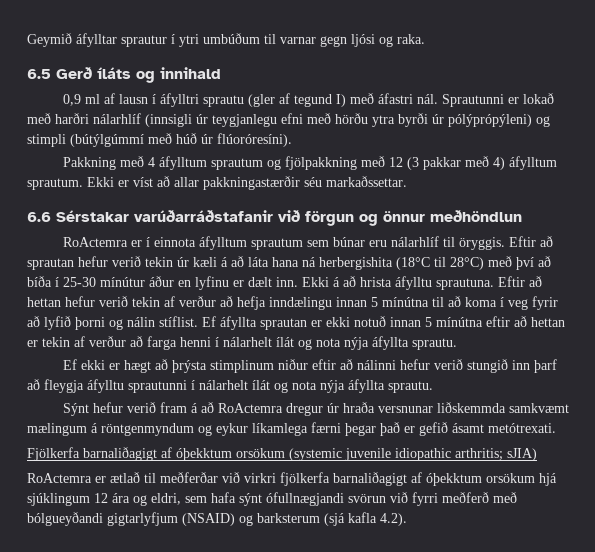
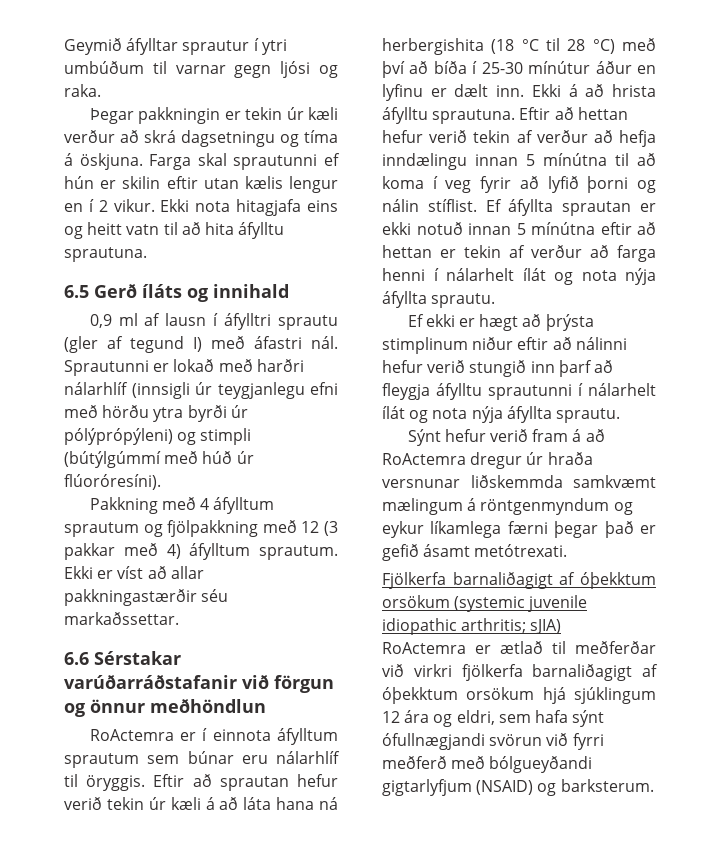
(425, 39) none -> [89,107,338,124] [64,130,338,147] [64,153,340,170] [64,176,338,193] [64,199,338,216] [64,222,285,239] [64,247,147,262] // Þegar pakkningin er tekin úr kæli verður að skrá dagsetningu og tíma á öskjuna. Farga skal sprautunni ef hún er skilin eftir utan kælis lengur en í 2 vikur. Ekki nota hitagjafa eins og heitt vatn til að hita áfylltu sprautuna.
[396,257,484,270] (18°C til 28°C) -> [491,38,615,54] (18 °C til 28 °C)
[257,512,407,526] barksterum (sjá kafla 4.2). -> [560,779,654,792] barksterum.

